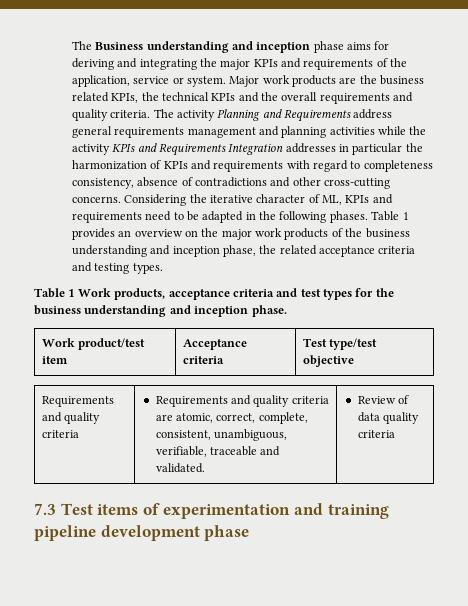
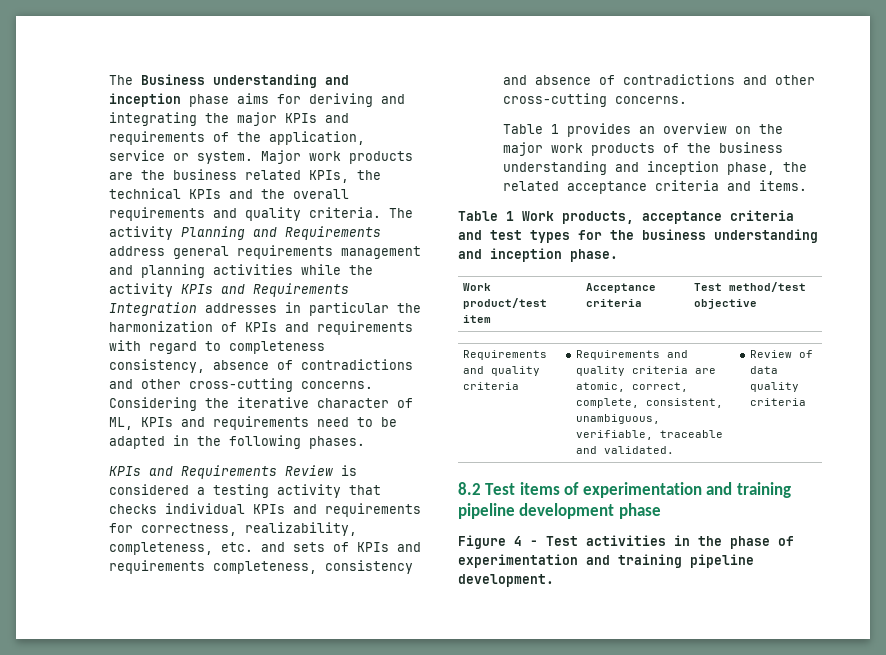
(368, 217) none -> [109,465,358,479] [109,484,382,498] [109,503,422,517] [109,522,358,536] [109,542,422,555] [109,560,414,574] [503,74,816,85] [503,93,688,107] // KPIs and Requirements Review is considered a testing activity that checks individual KPIs and requirements for correctness, realizability, completeness, etc. and sets of KPIs and requirements completeness, consistency and absence of contradictions and other cross-cutting concerns. //
[94,263,163,274] testing types. -> [759,180,808,191] items.
[329,338,378,350] type/test -> [729,282,807,292] method/test
[34,503,56,515] 7.3 -> [458,482,481,495] 8.2
(250, 533) none -> [458,535,794,549] [458,554,754,568] [458,574,554,587] // Figure 4 - Test activities in the phase of experimentation and training pipeline development.

